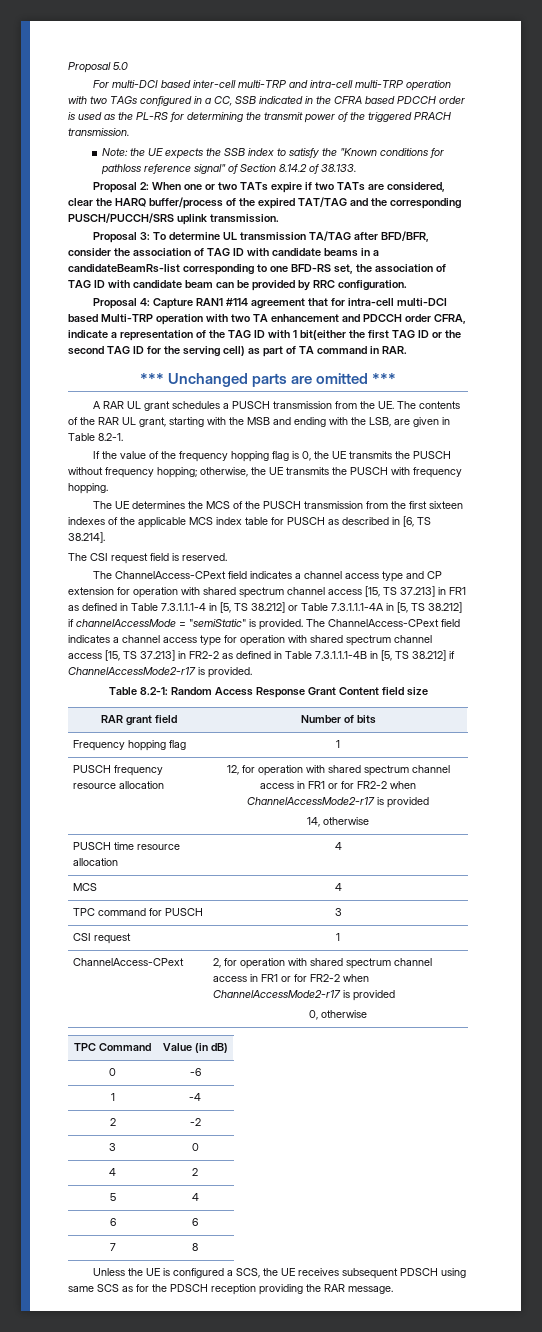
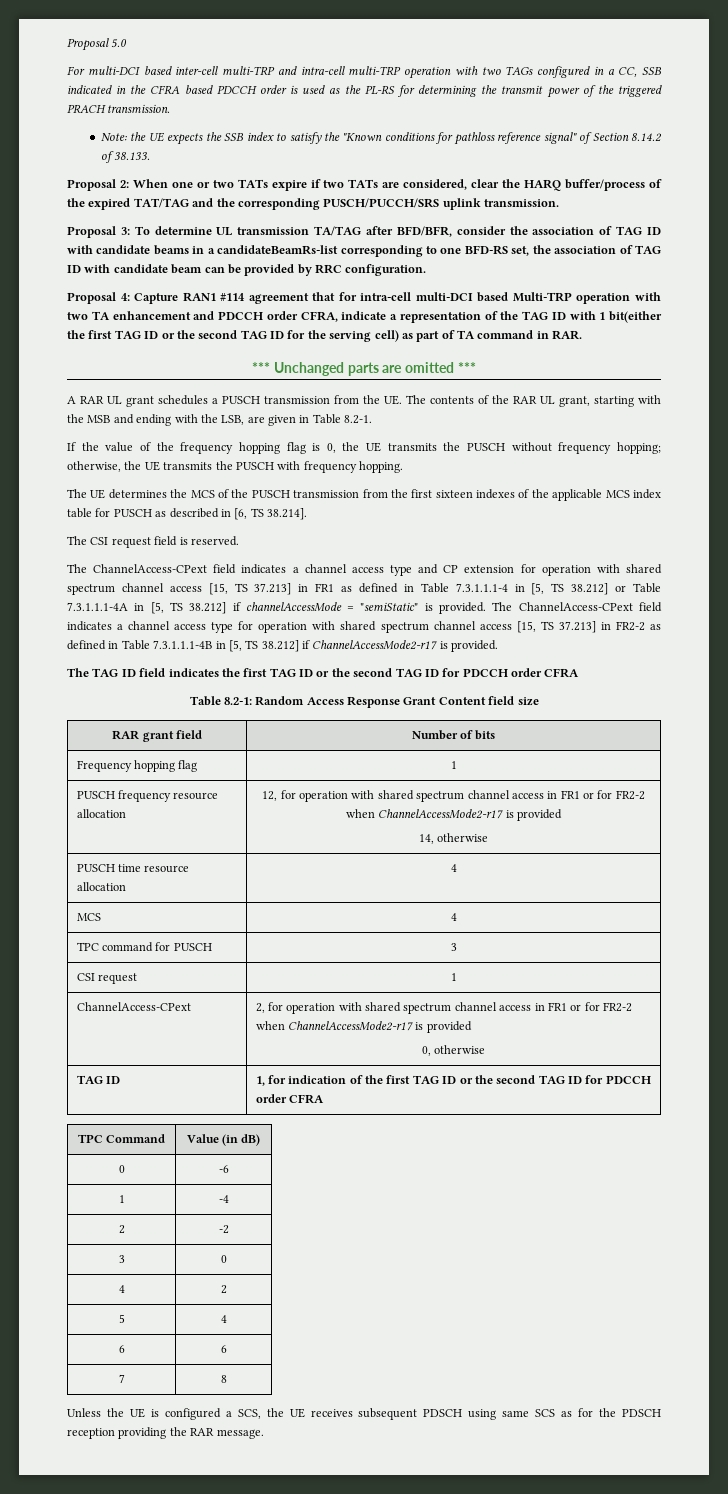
(252, 672) none -> [67,668,580,678] // The TAG ID field indicates the first TAG ID or the second TAG ID for PDCCH order CFRA
(367, 1014) none -> [76,1075,120,1084] [255,1075,651,1086] [255,1094,324,1104] // TAG ID | 1, for indication of the first TAG ID or the second TAG ID for PDCCH order CFRA

